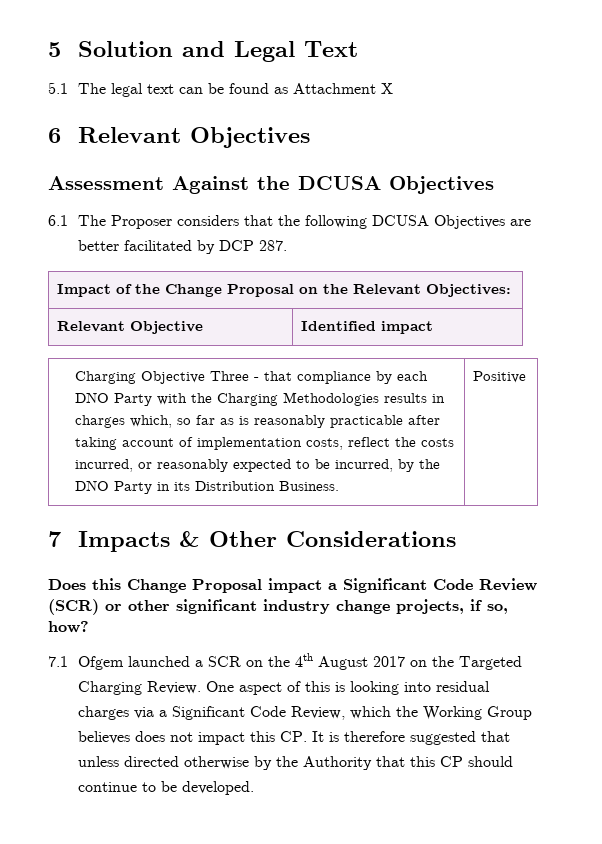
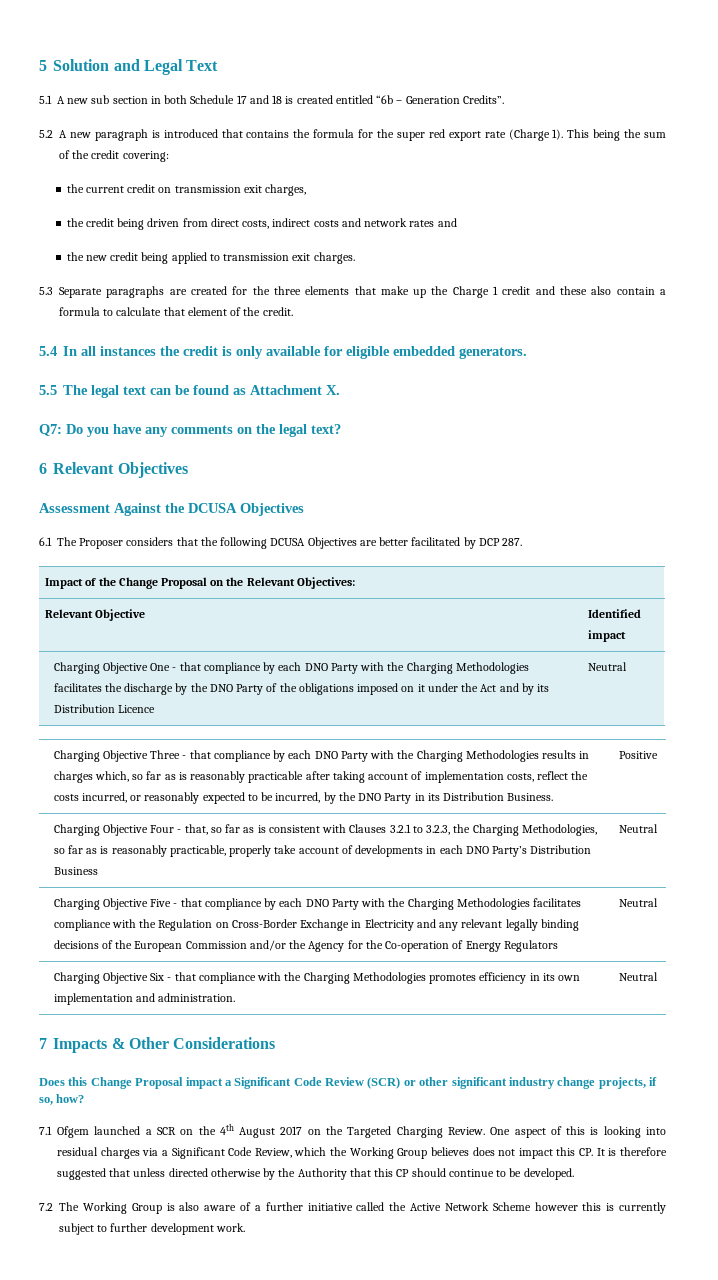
(68, 88) none -> [57,95,504,104] [39,129,666,141] [59,150,169,162] [66,184,307,196] [66,218,457,230] [66,252,355,264] [39,286,666,298] [59,307,293,316] [39,346,527,359] [39,385,57,395] A new sub section in both Schedule 17 and 18 is created entitled “6b – Generation Credits”. // 5.2 A new paragraph is introduced that contains the formula for the super red export rate (Charge 1). This being the sum of the credit covering: // the current credit on transmission exit charges, // the credit being driven from direct costs, indirect costs and network rates and // the new credit being applied to transmission exit charges. // 5.3 Separate paragraphs are created for the three elements that make up the Charge 1 credit and these also contain a formula to calculate that element of the credit. // 5.4 In all instances the credit is only available for eligible embedded generators. // 5.5
[381,83,394,94] X -> [326,385,340,395] [39,424,341,437] X. // Q7: Do you have any comments on the legal text?
(434, 327) none -> [53,662,529,674] [53,683,550,695] [53,704,155,713] [588,662,628,671] // Charging Objective One - that compliance by each DNO Party with the Charging Methodologies facilitates the discharge by the DNO Party of the obligations imposed on it under the Act and by its Distribution Licence | Neutral
(527, 377) none -> [53,824,597,836] [53,845,592,857] [53,867,98,875] [619,824,659,833] [53,898,582,910] [53,919,579,931] [53,940,558,952] [619,898,659,907] [53,972,581,984] [53,993,236,1005] [619,972,659,981] // Charging Objective Four - that, so far as is consistent with Clauses 3.2.1 to 3.2.3, the Charging Methodologies, so far as is reasonably practicable, properly take account of developments in each DNO Party’s Distribution Business | Neutral // Charging Objective Five - that compliance by each DNO Party with the Charging Methodologies facilitates compliance with the Regulation on Cross-Border Exchange in Electricity and any relevant legally binding decisions of the European Commission and/or the Agency for the Co-operation of Energy Regulators | Neutral // Charging Objective Six - that compliance with the Charging Methodologies promotes efficiency in its own implementation and administration. | Neutral
(255, 788) none -> [39,1202,667,1214] [59,1223,245,1235] // 7.2 The Working Group is also aware of a further initiative called the Active Network Scheme however this is currently subject to further development work.

